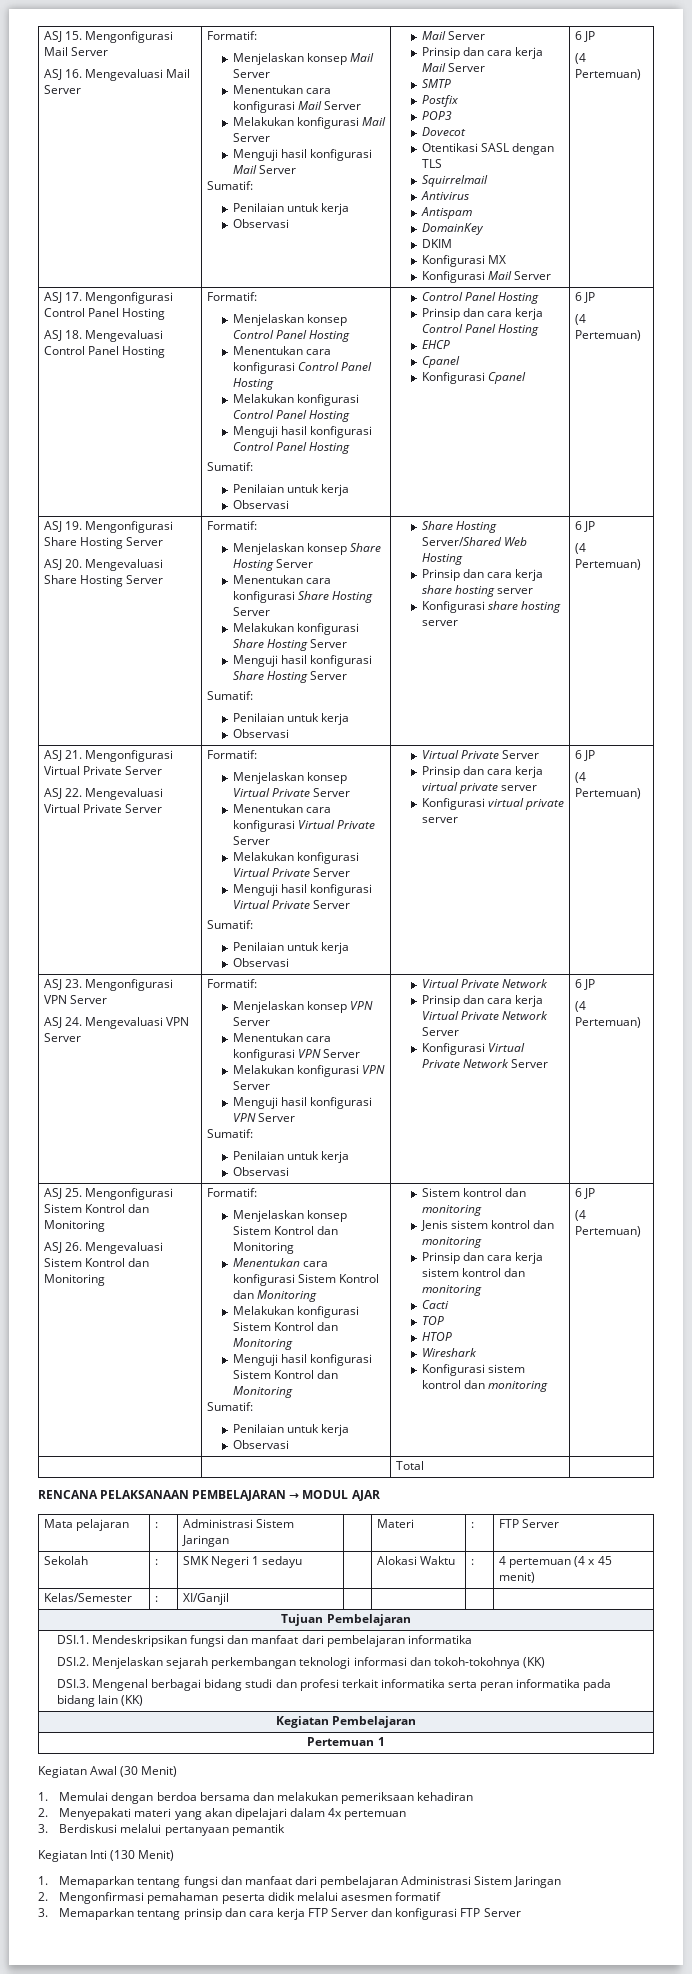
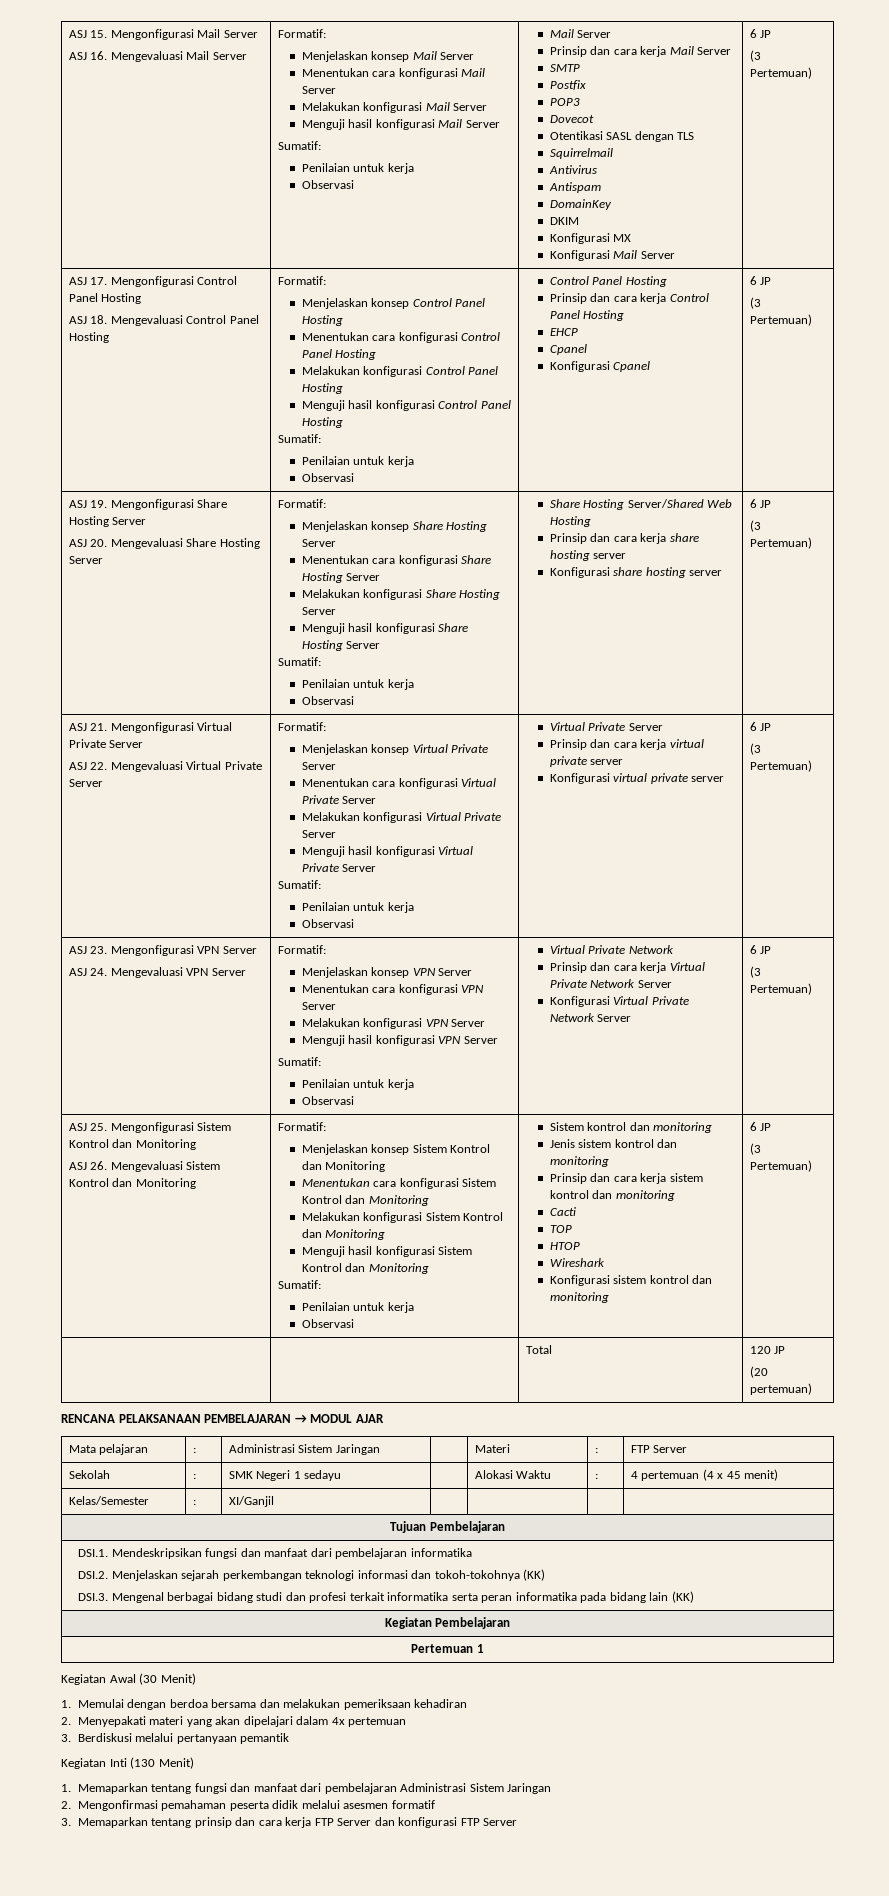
[575,53,587,64] (4 -> [749,50,761,62] (3
[575,314,587,325] (4 -> [749,297,761,309] (3
[575,543,587,554] (4 -> [749,520,761,532] (3
[575,772,587,783] (4 -> [749,743,761,755] (3
[575,1001,587,1012] (4 -> [749,966,761,978] (3
[575,1210,587,1221] (4 -> [749,1143,761,1155] (3
(425, 1465) none -> [749,1346,786,1354] [749,1366,768,1378] [749,1383,812,1395] 120 JP // (20 pertemuan)

